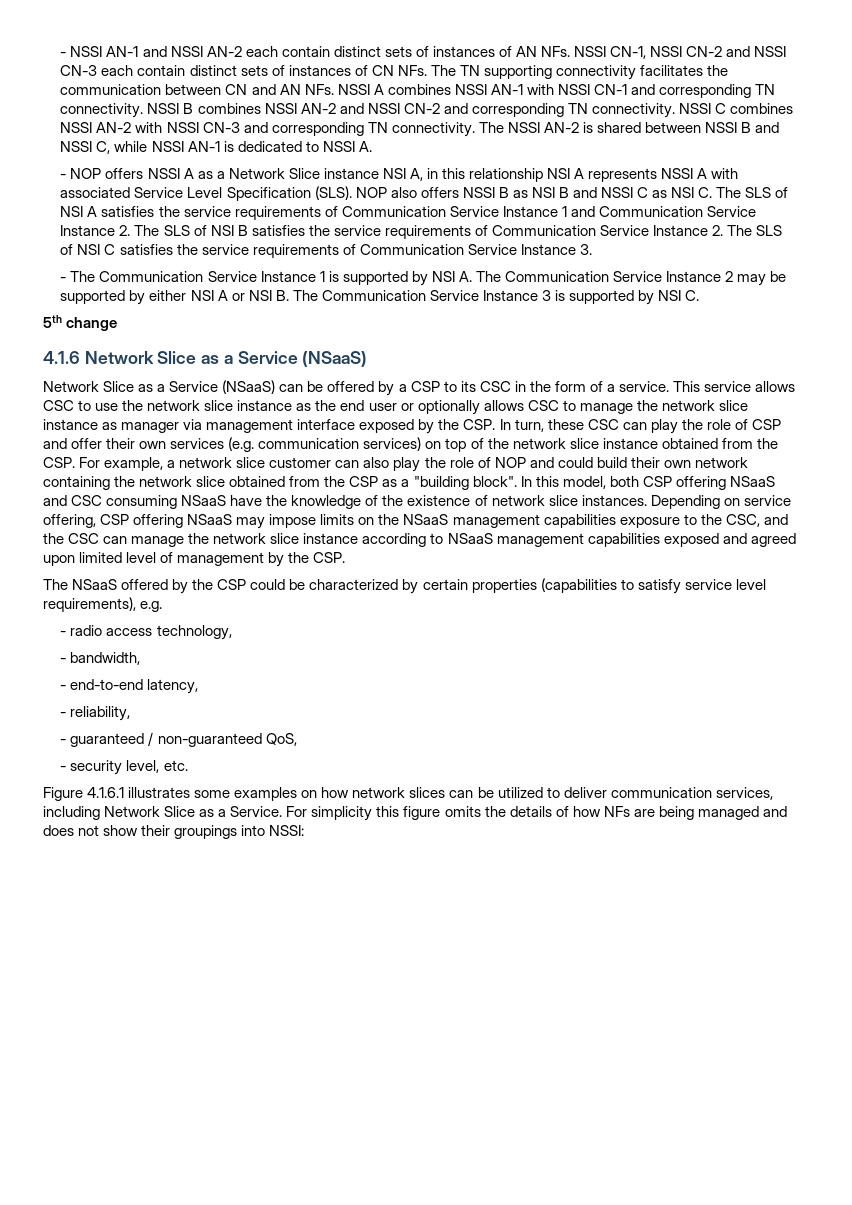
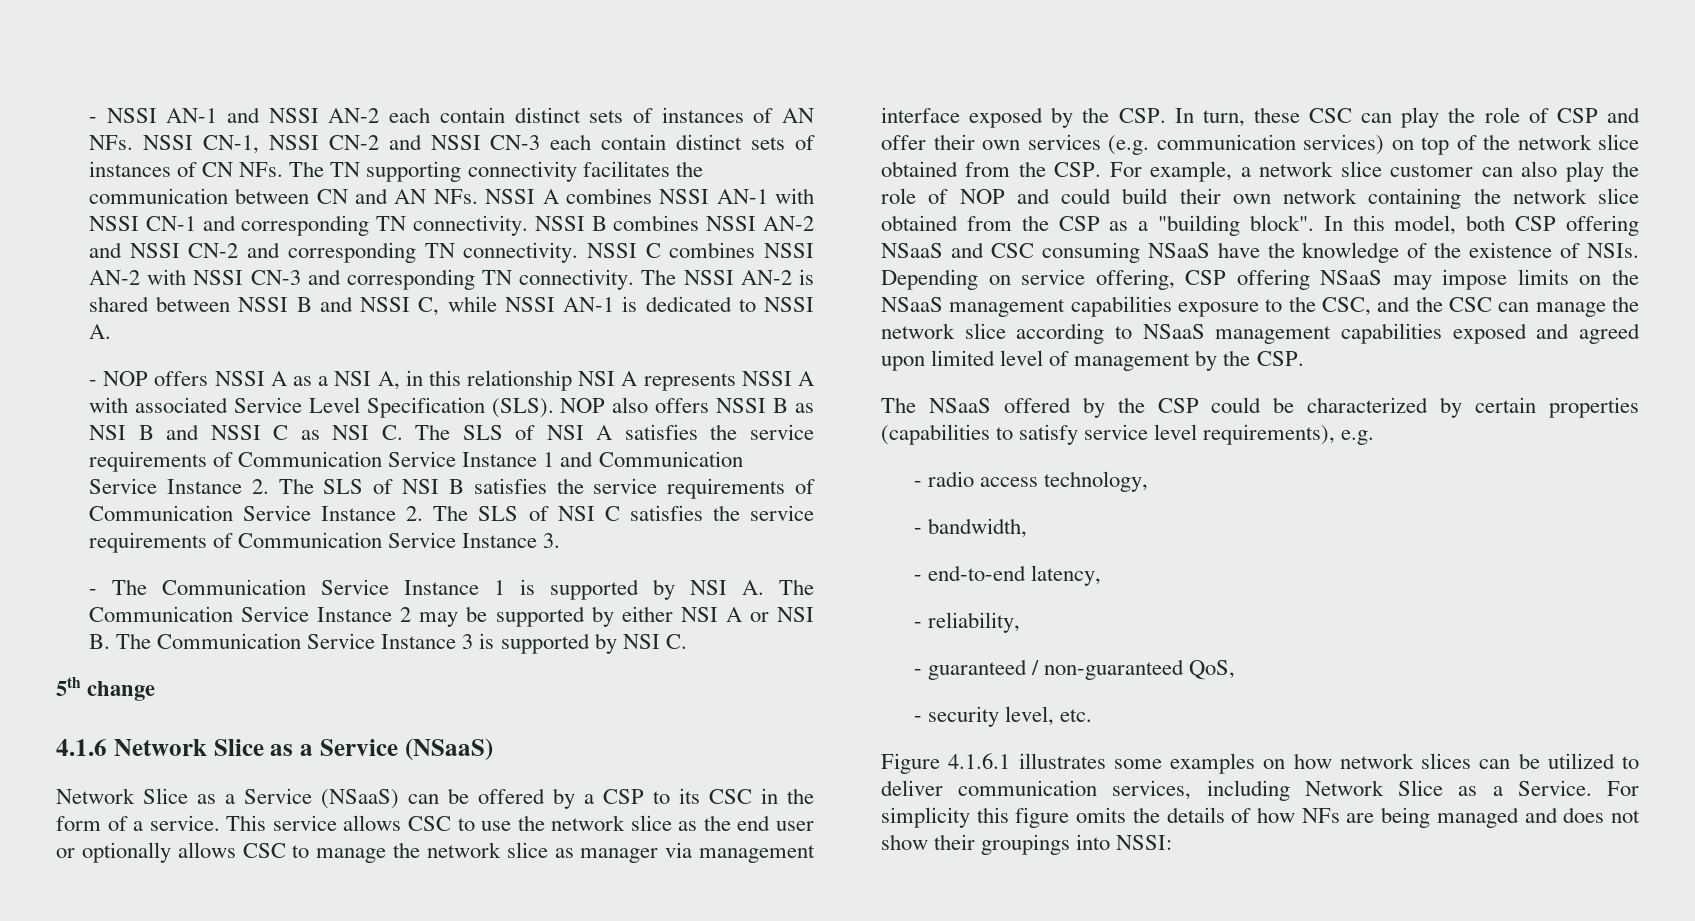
[228,168,379,179] Network Slice instance -> (329, 381) none
[237,400,293,411] instance -> (672, 823) none
[43,419,98,430] instance -> (548, 850) none
[602,438,658,449] instance -> (1639, 142) none
[491,495,647,506] network slice instances. -> [1587,243,1639,258] NSIs.
[303,533,359,544] instance -> (1006, 331) none

